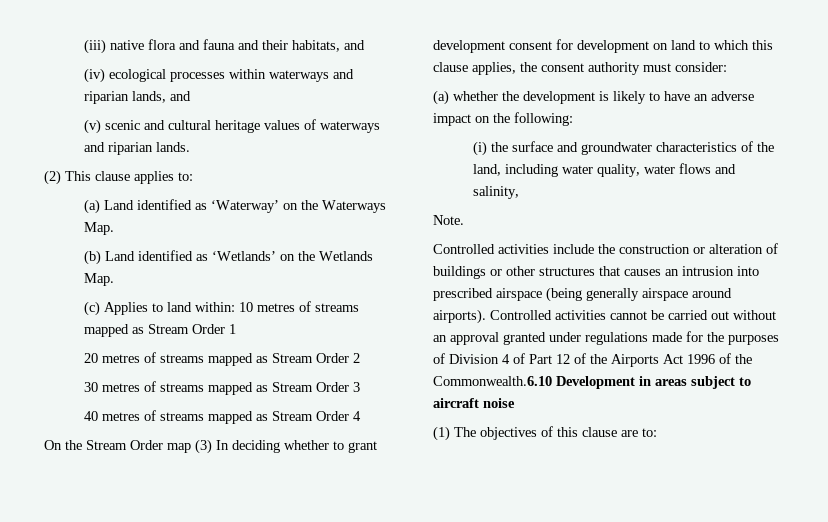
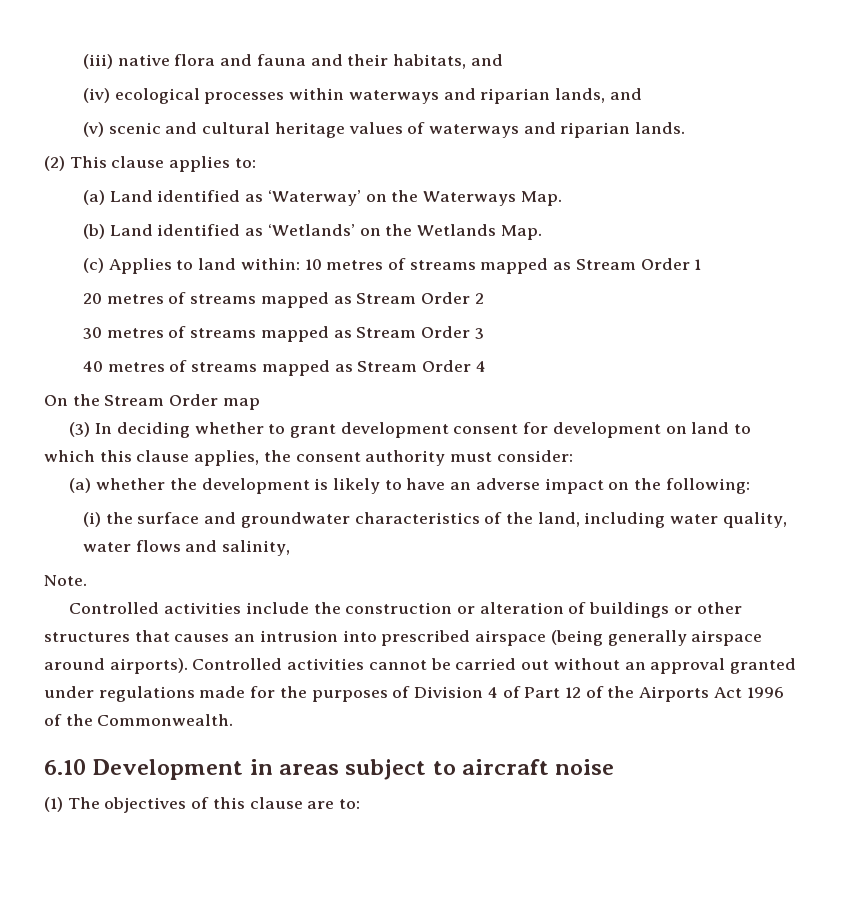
(191, 448) none -> (260, 404) //
[433,376,552,386] Commonwealth.6.10 -> [97,714,234,726] [44,759,86,775] Commonwealth. // 6.10

